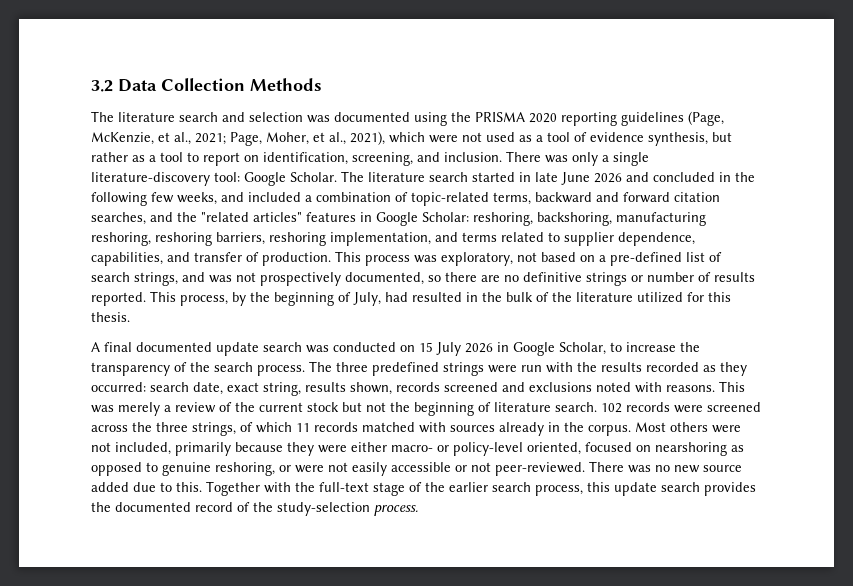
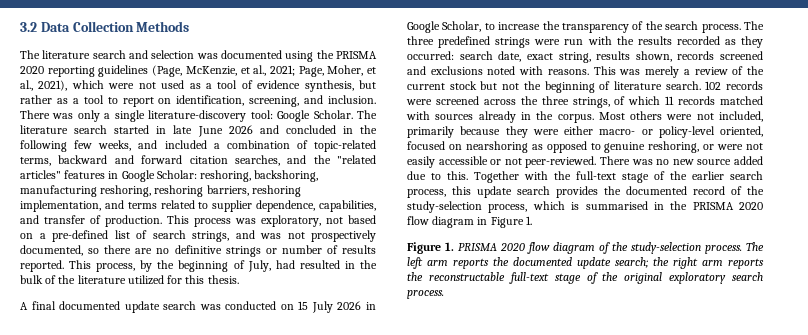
(370, 509) none -> [488,201,763,213] [407,216,532,228] [407,242,764,254] [407,257,764,269] [407,272,763,284] process, which is summarised in the PRISMA 2020 flow diagram in Figure 1. // Figure 1. PRISMA 2020 flow diagram of the study-selection process. The left arm reports the documented update search; the right arm reports the reconstructable full-text stage of the original exploratory search

